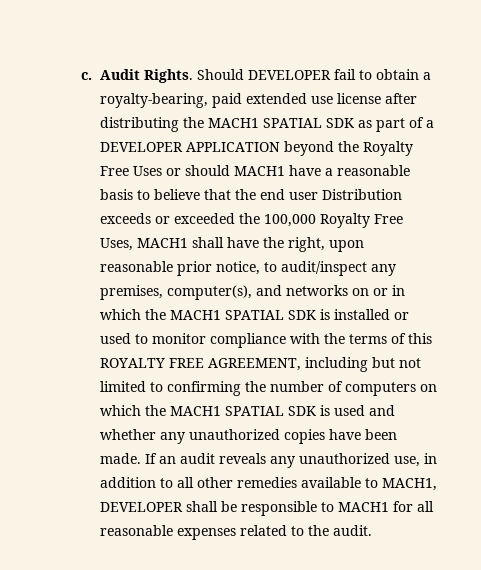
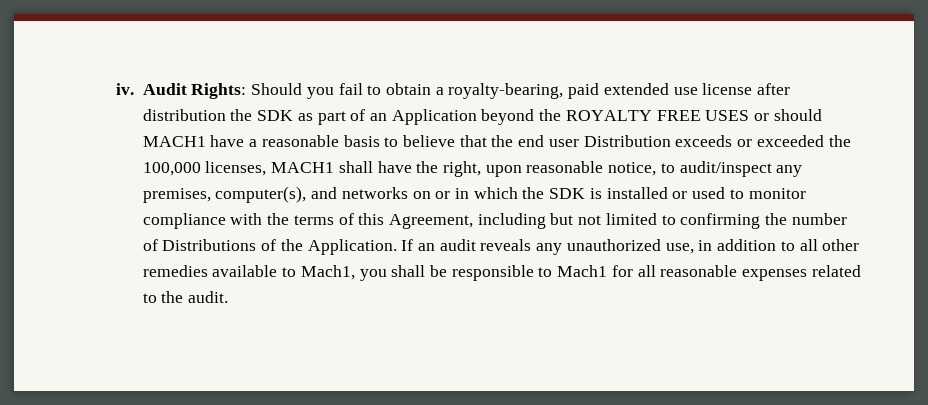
[80,69,332,83] c. Audit Rights. Should DEVELOPER -> [115,83,334,99] iv. Audit Rights: Should you
[100,117,435,132] [100,141,414,156] [100,166,163,176] distributing the MACH1 SPATIAL SDK as part of a DEVELOPER APPLICATION beyond the Royalty Free Uses -> [142,109,750,125] distribution the SDK as part of an Application beyond the ROYALTY FREE USES
[320,213,404,228] [100,238,134,251] Royalty Free Uses, -> [205,161,267,176] licenses,
[177,261,213,276] prior -> (604, 167) none
[170,310,285,320] MACH1 SPATIAL -> (545, 193) none
[100,358,302,371] ROYALTY FREE AGREEMENT, -> [389,214,474,229] Agreement,
[345,382,438,396] [100,405,396,416] [100,429,398,444] [100,453,142,464] computers on which the MACH1 SPATIAL SDK is used and whether any unauthorized copies have been made. -> [162,239,397,255] Distributions of the Application.
[382,478,438,491] [100,502,184,512] MACH1, DEVELOPER -> [300,265,387,281] Mach1, you
[338,502,390,512] MACH1 -> [557,265,608,277] Mach1

